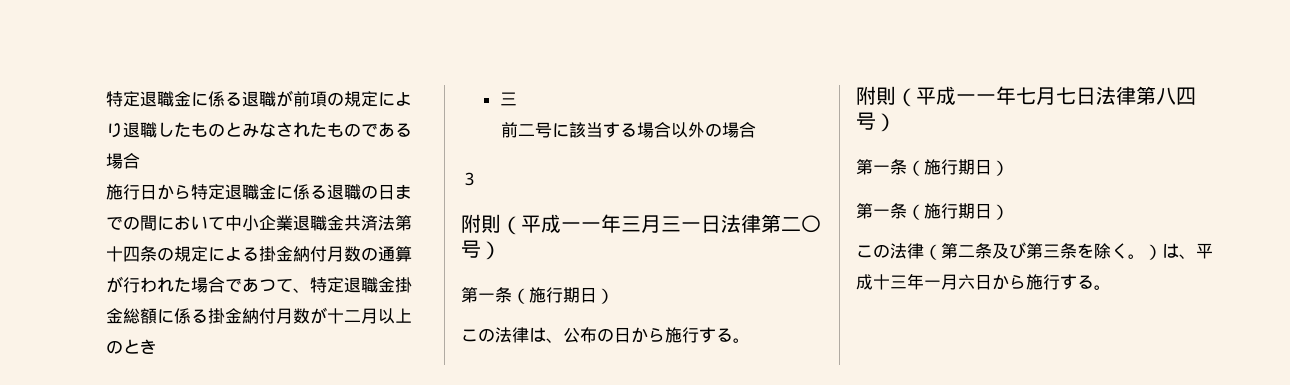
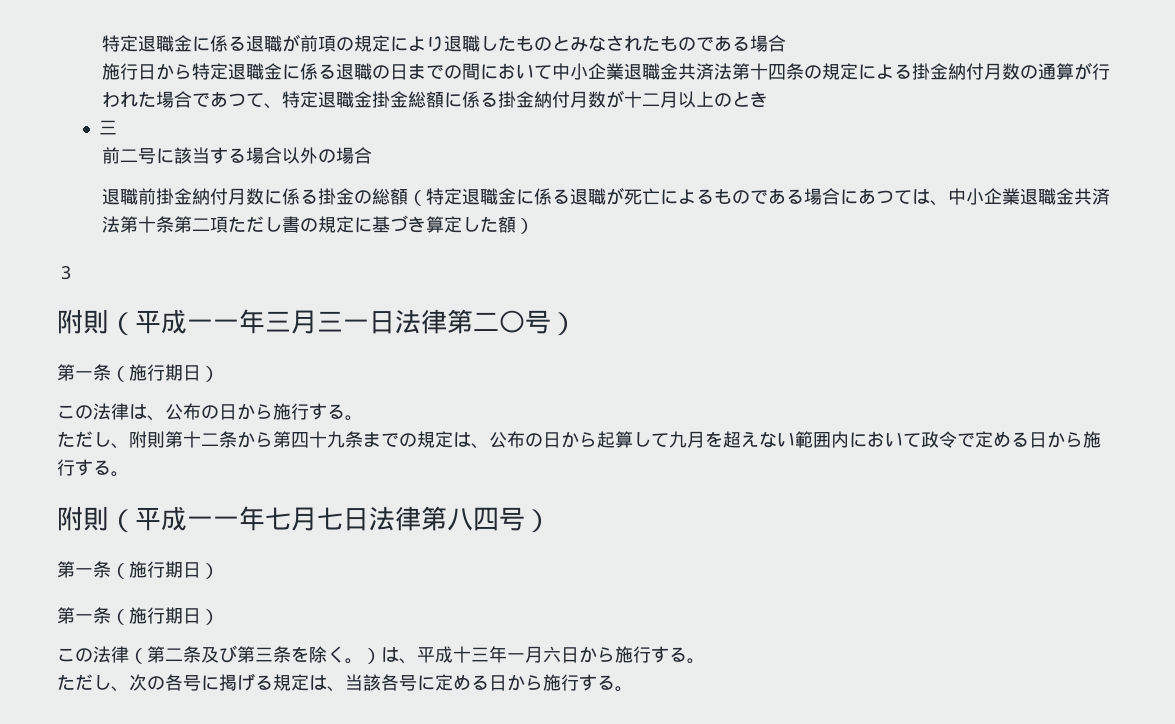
(756, 130) none -> [101,187,1110,206] [101,215,534,234] // 退職前掛金納付月数に係る掛金の総額（特定退職金に係る退職が死亡によるものである場合にあつては、中小企業退職金共済法第十条第二項ただし書の規定に基づき算定した額）
(750, 340) none -> [57,431,1101,449] [57,459,129,477] // ただし、附則第十二条から第四十九条までの規定は、公布の日から起算して九月を超えない範囲内において政令で定める日から施行する。
(1111, 287) none -> [57,673,633,692] // ただし、次の各号に掲げる規定は、当該各号に定める日から施行する。

